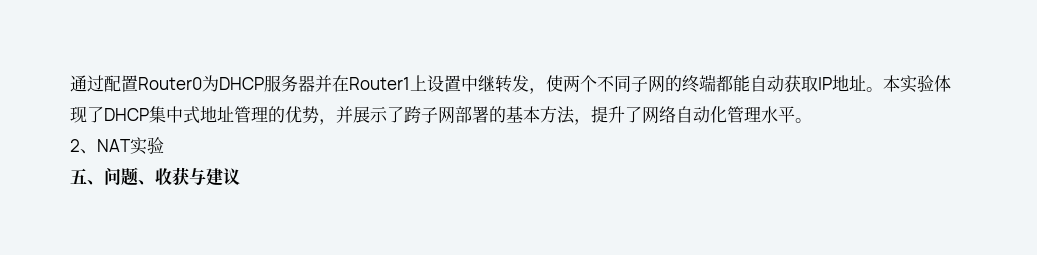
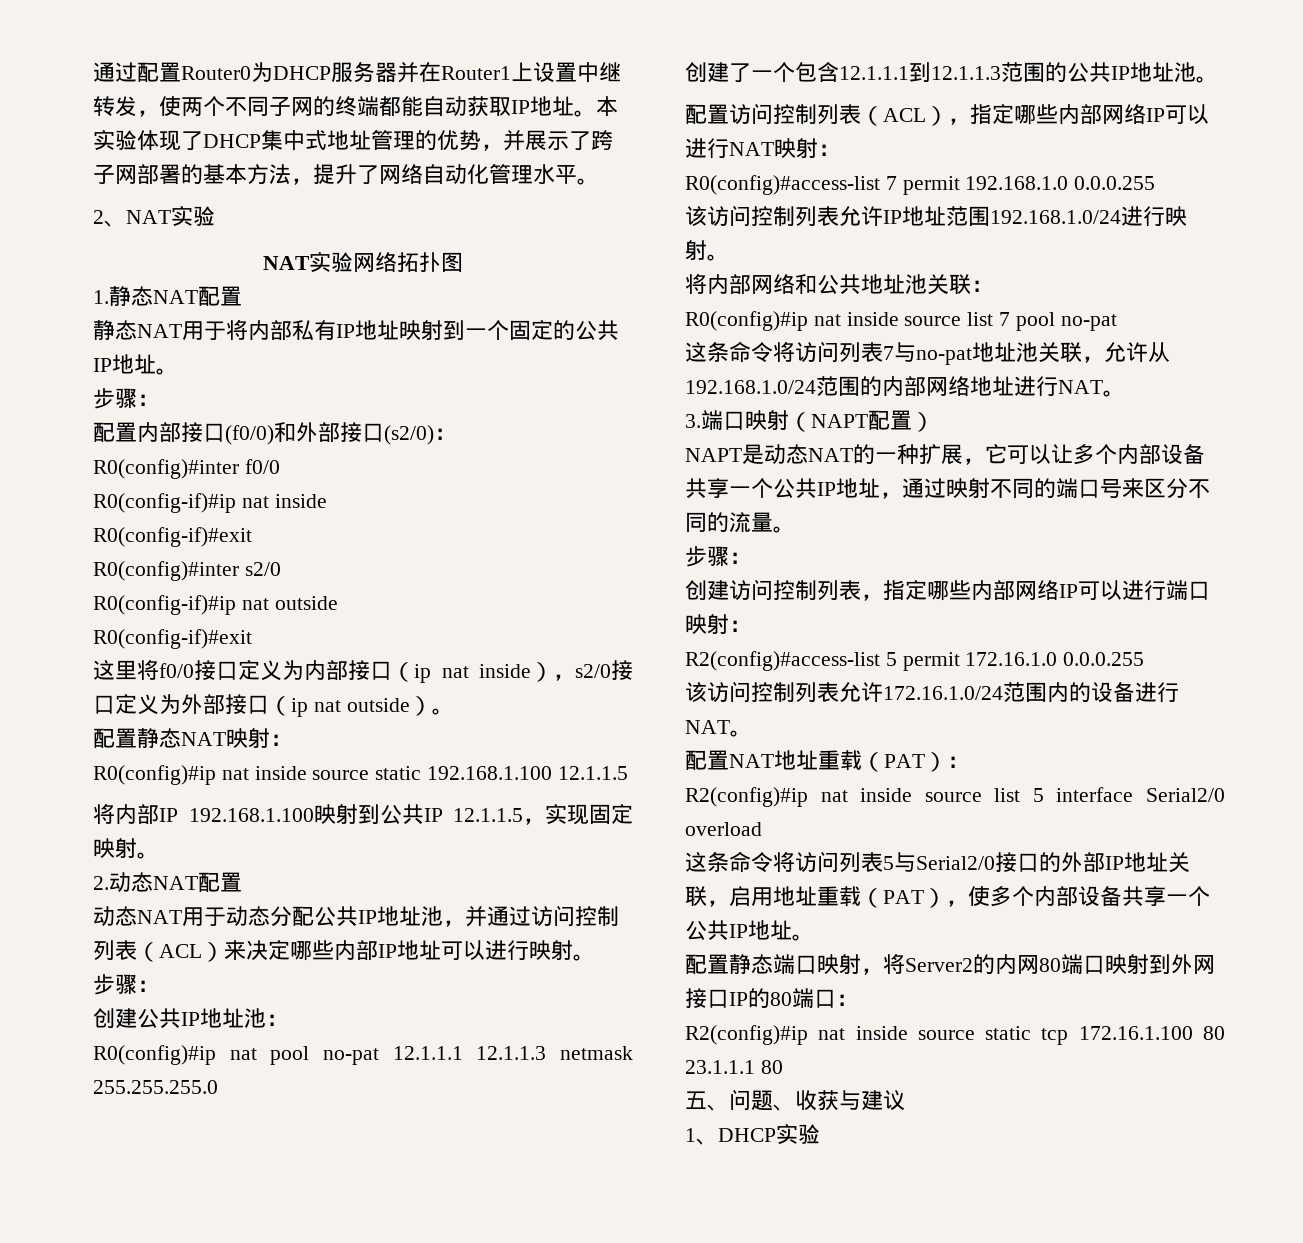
(164, 145) none -> [263,252,463,272] [93,286,242,306] [93,319,619,341] [93,354,178,375] [93,388,159,409] [93,422,456,445] [93,459,280,479] [93,493,327,513] [93,527,252,547] [93,561,281,581] [93,595,338,615] [93,629,252,649] [93,659,633,683] [93,694,454,717] [93,728,292,748] [93,765,628,785] [93,803,633,825] [93,838,159,859] [93,872,242,892] [93,905,619,927] [93,940,595,962] [93,974,159,995] [93,1008,288,1028] [93,1045,633,1065] [93,1080,218,1094] [685,62,1218,83] [685,103,1209,126] [685,138,840,159] [685,175,1156,195] [685,205,1187,227] [685,240,729,261] [685,273,993,295] [685,311,1117,331] [685,341,1170,365] [685,376,1125,397] [685,410,934,432] [685,444,1205,465] [685,478,1210,499] [685,512,795,533] [685,546,751,567] [685,579,1210,601] [685,614,751,634] [685,651,1145,671] [685,681,1179,703] [685,720,752,737] [685,750,969,772] [685,787,1225,807] [685,822,762,836] [685,851,1190,873] [685,886,1210,908] [685,920,814,941] [685,953,1215,975] [685,988,858,1009] [685,1025,1225,1045] [685,1060,783,1074] // NAT实验网络拓扑图 // 1.静态NAT配置 // 静态NAT用于将内部私有IP地址映射到一个固定的公共IP地址。 // 步骤： // 配置内部接口(f0/0)和外部接口(s2/0)： // R0(config)#inter f0/0 // R0(config-if)#ip nat inside // R0(config-if)#exit // R0(config)#inter s2/0 // R0(config-if)#ip nat outside // R0(config-if)#exit // 这里将f0/0接口定义为内部接口（ip nat inside），s2/0接口定义为外部接口（ip nat outside）。 // 配置静态NAT映射： // R0(config)#ip nat inside source static 192.168.1.100 12.1.1.5 // 将内部IP 192.168.1.100映射到公共IP 12.1.1.5，实现固定映射。 // 2.动态NAT配置 // 动态NAT用于动态分配公共IP地址池，并通过访问控制列表（ACL）来决定哪些内部IP地址可以进行映射。 // 步骤： // 创建公共IP地址池： // R0(config)#ip nat pool no-pat 12.1.1.1 12.1.1.3 netmask 255.255.255.0 // 创建了一个包含12.1.1.1到12.1.1.3范围的公共IP地址池。 // 配置访问控制列表（ACL），指定哪些内部网络IP可以进行NAT映射： // R0(config)#access-list 7 permit 192.168.1.0 0.0.0.255 // 该访问控制列表允许IP地址范围192.168.1.0/24进行映射。 // 将内部网络和公共地址池关联： // R0(config)#ip nat inside source list 7 pool no-pat // 这条命令将访问列表7与no-pat地址池关联，允许从192.168.1.0/24范围的内部网络地址进行NAT。 // 3.端口映射（NAPT配置） // NAPT是动态NAT的一种扩展，它可以让多个内部设备共享一个公共IP地址，通过映射不同的端口号来区分不同的流量。 // 步骤： // 创建访问控制列表，指定哪些内部网络IP可以进行端口映射： // R2(config)#access-list 5 permit 172.16.1.0 0.0.0.255 // 该访问控制列表允许172.16.1.0/24范围内的设备进行NAT。 // 配置NAT地址重载（PAT）： // R2(config)#ip nat inside source list 5 interface Serial2/0 overload // 这条命令将访问列表5与Serial2/0接口的外部IP地址关联，启用地址重载（PAT），使多个内部设备共享一个公共IP地址。 // 配置静态端口映射，将Server2的内网80端口映射到外网接口IP的80端口： // R2(config)#ip nat inside source static tcp 172.16.1.100 80 23.1.1.1 80
(240, 176) none -> [685,1124,820,1145] // 1、DHCP实验

